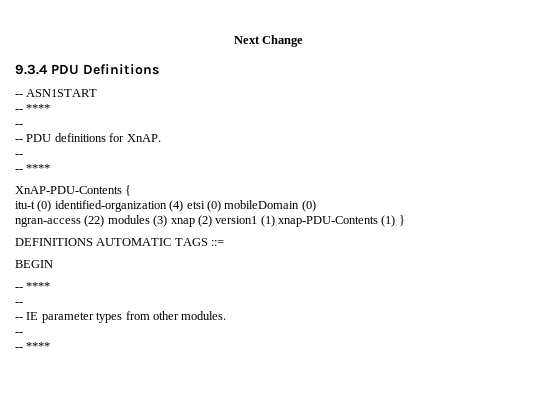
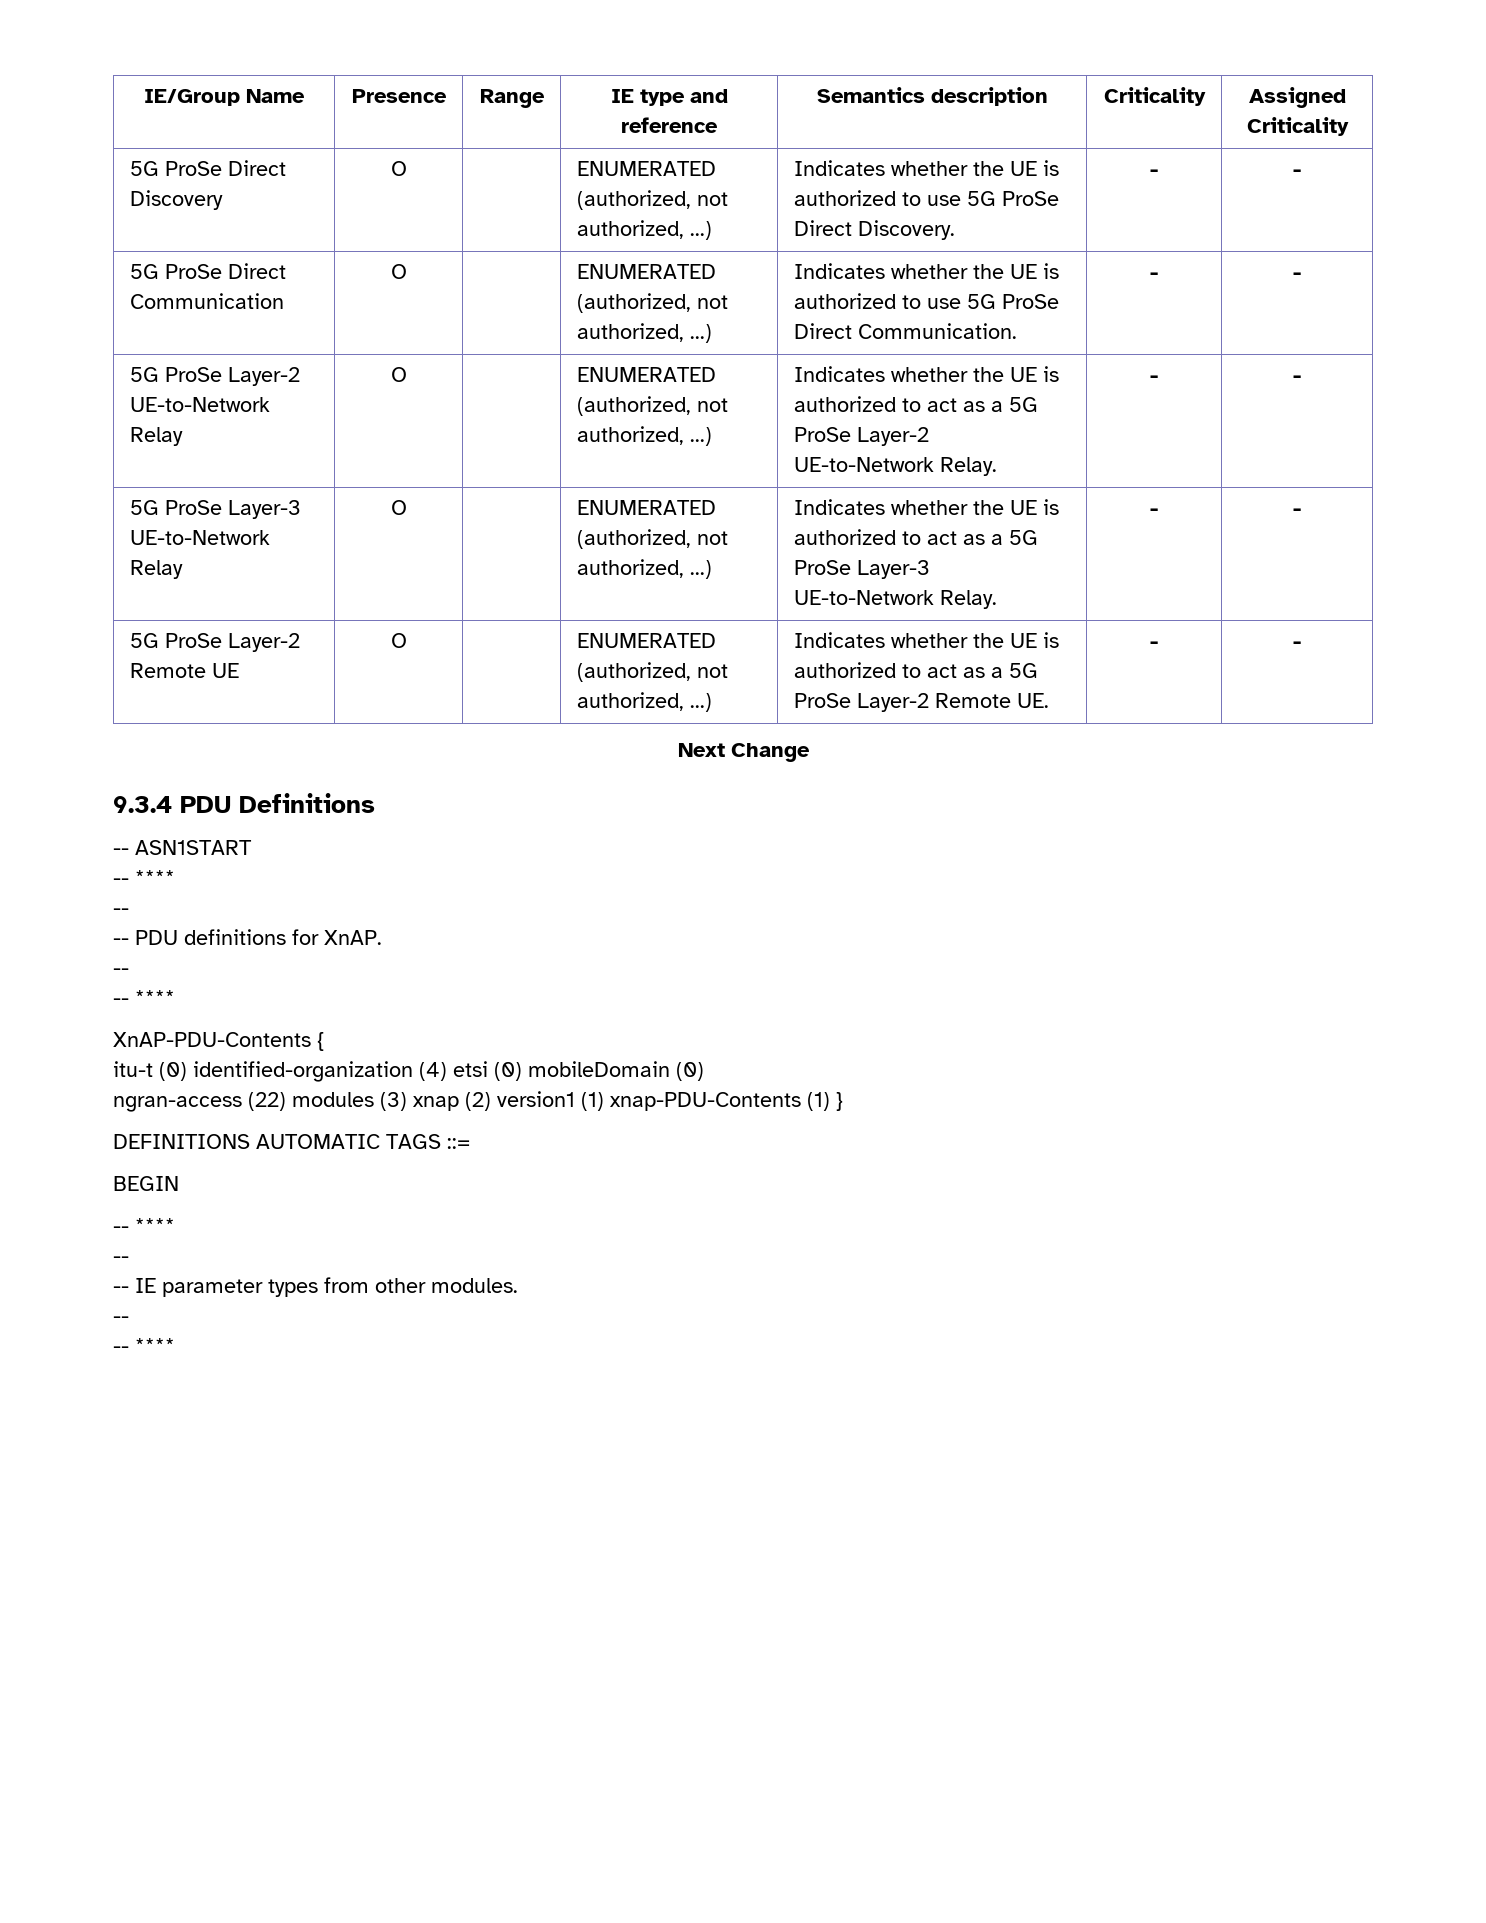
(233, 40) none -> [144,89,305,106] [351,89,447,103] [479,89,545,108] [610,89,728,106] [621,117,718,133] [816,87,1048,106] [1103,87,1206,106] [1248,87,1346,108] [1246,117,1349,136] [129,160,286,176] [129,190,223,210] [390,161,407,176] [576,161,716,176] [576,190,728,210] [576,220,712,240] [793,160,1059,176] [793,190,1059,206] [793,220,955,240] [1150,169,1158,176] [1293,169,1301,176] [129,263,286,279] [129,293,284,309] [390,264,407,279] [576,264,716,279] [576,293,728,313] [576,323,712,343] [793,263,1059,279] [793,293,1059,309] [793,323,1017,339] [1150,272,1158,279] [1293,272,1301,279] [129,367,300,386] [129,397,270,412] [129,427,183,446] [390,367,407,382] [576,367,716,382] [576,396,728,416] [576,426,712,446] [793,366,1059,382] [793,396,1038,412] [793,427,929,446] [793,457,997,476] [1150,375,1158,382] [1293,375,1301,382] [129,500,301,519] [129,530,270,545] [129,560,183,579] [390,500,407,515] [576,500,716,515] [576,529,728,549] [576,559,712,579] [793,499,1059,515] [793,529,1038,545] [793,560,930,579] [793,590,997,609] [1150,508,1158,515] [1293,508,1301,515] [129,633,300,652] [129,663,239,678] [390,633,407,648] [576,633,716,648] [576,662,728,682] [576,692,712,712] [793,632,1059,648] [793,662,1038,678] [793,693,1049,712] [1150,641,1158,648] [1293,641,1301,648] IE/Group Name | Presence | Range | IE type and reference | Semantics description | Criticality | Assigned Criticality // 5G ProSe Direct Discovery | O | | ENUMERATED (authorized, not authorized, ...) | Indicates whether the UE is authorized to use 5G ProSe Direct Discovery. | - | - // 5G ProSe Direct Communication | O | | ENUMERATED (authorized, not authorized, ...) | Indicates whether the UE is authorized to use 5G ProSe Direct Communication. | - | - // 5G ProSe Layer-2 UE-to-Network Relay | O | | ENUMERATED (authorized, not authorized, ...) | Indicates whether the UE is authorized to act as a 5G ProSe Layer-2 UE-to-Network Relay. | - | - // 5G ProSe Layer-3 UE-to-Network Relay | O | | ENUMERATED (authorized, not authorized, ...) | Indicates whether the UE is authorized to act as a 5G ProSe Layer-3 UE-to-Network Relay. | - | - // 5G ProSe Layer-2 Remote UE | O | | ENUMERATED (authorized, not authorized, ...) | Indicates whether the UE is authorized to act as a 5G ProSe Layer-2 Remote UE. | - | - //

